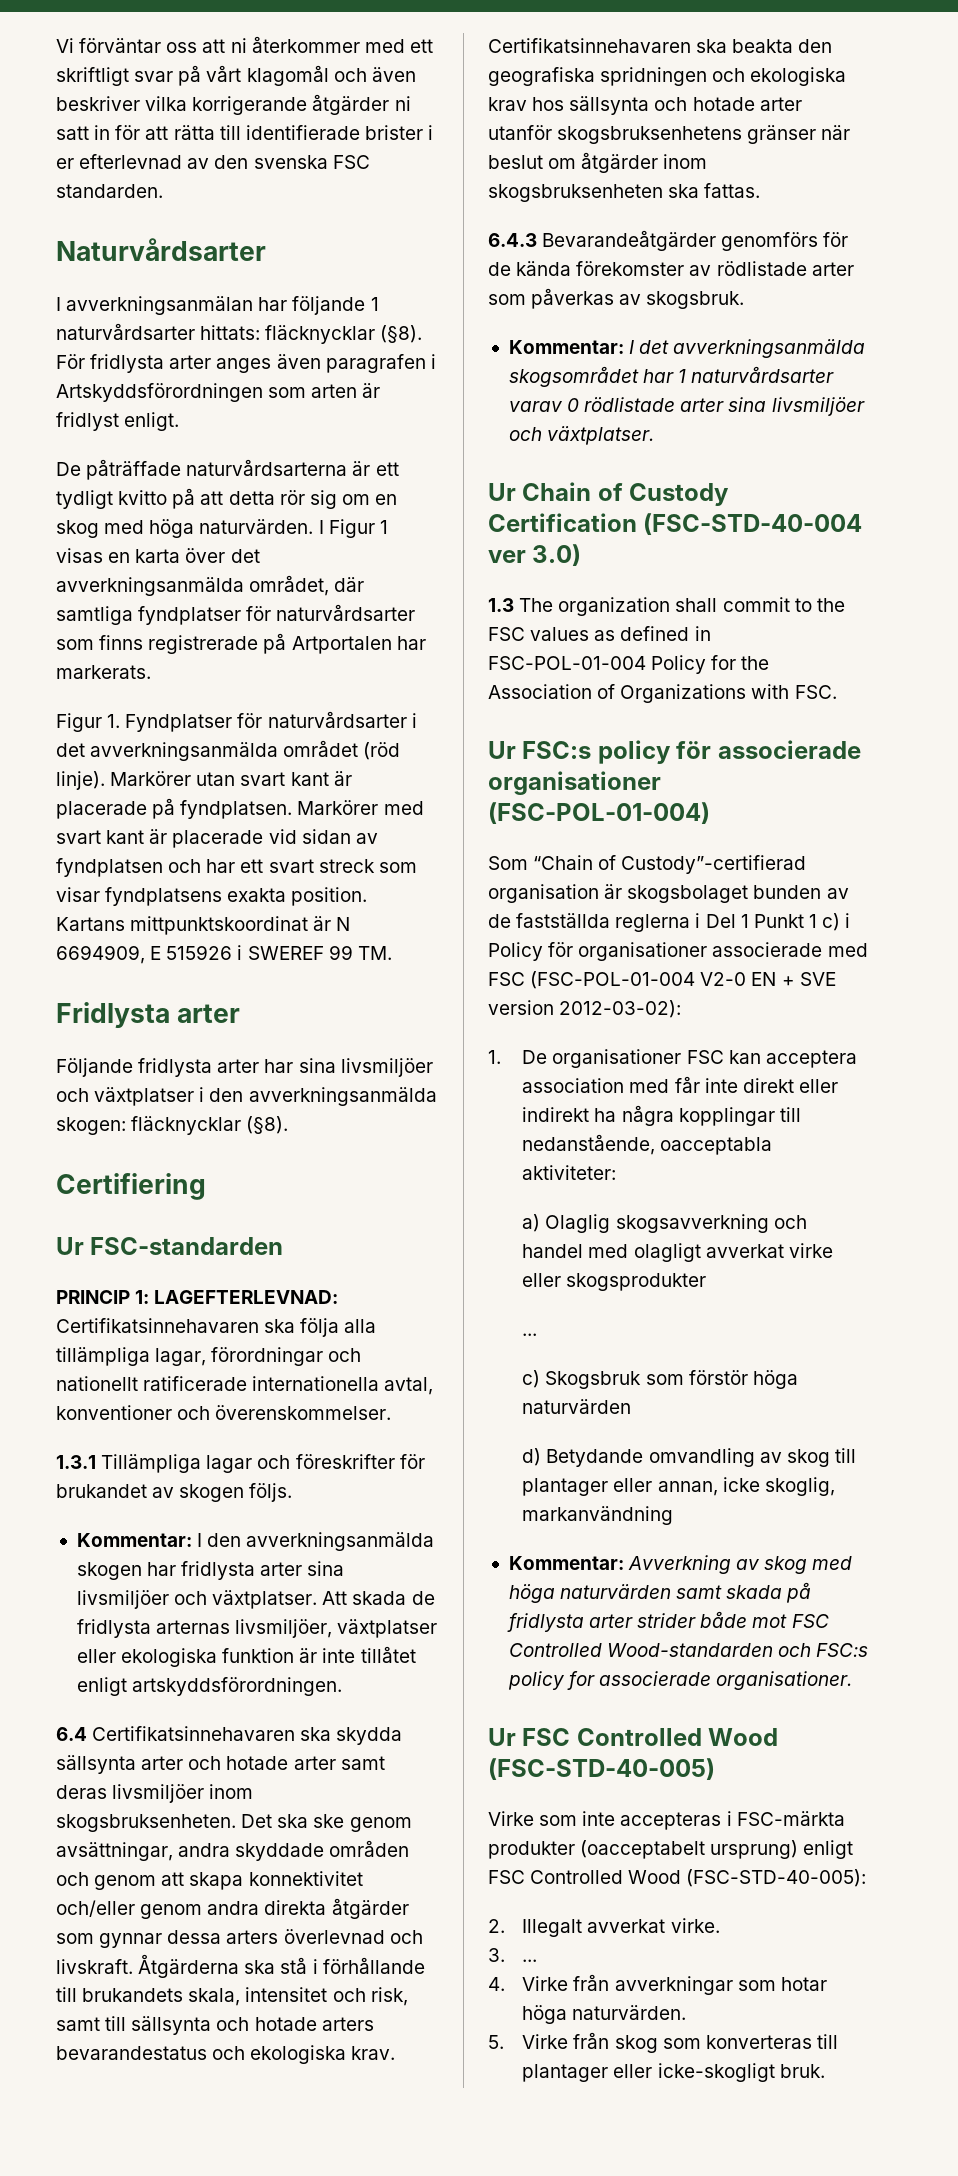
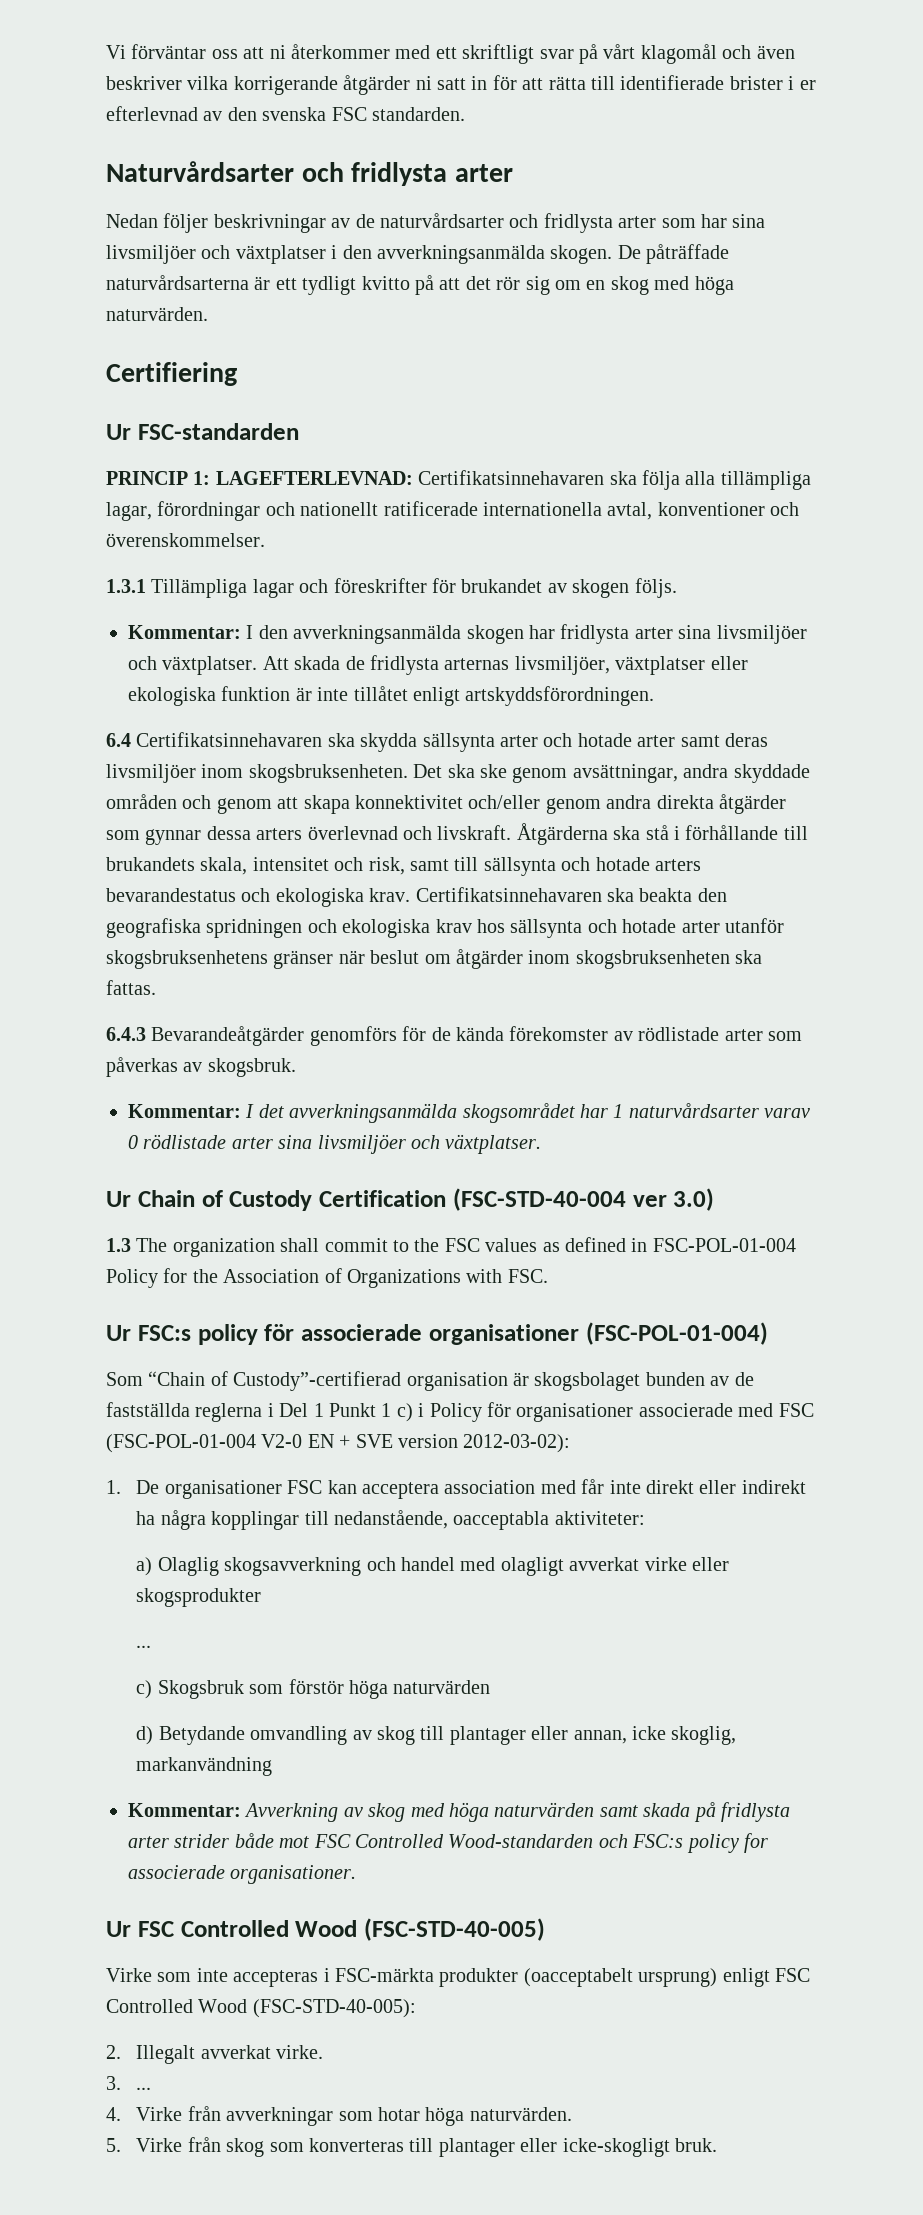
[56,296,379,315] [56,323,423,344] [56,354,436,373] [56,383,381,402] [56,412,180,431] // I avverkningsanmälan har följande 1 naturvårdsarter hittats: fläcknycklar (§8). För fridlysta arter anges även paragrafen i Artskyddsförordningen som arten är fridlyst enligt. // -> [301,162,513,186] [106,213,766,233] [106,245,613,264] och fridlysta arter // Nedan följer beskrivningar av de naturvårdsarter och fridlysta arter som har sina livsmiljöer och växtplatser i den avverkningsanmälda skogen.
[228,491,275,505] detta -> [465,276,491,290] det
[318,519,388,538] [56,548,260,563] [56,575,365,596] [56,604,416,625] [56,633,426,654] [56,665,151,679] [56,711,417,732] [56,740,401,761] [56,771,352,790] [56,798,424,819] [56,829,378,848] [56,858,417,877] [56,887,368,906] [56,916,351,935] [56,945,392,964] [56,1002,241,1029] [56,1058,433,1077] [56,1087,437,1106] [56,1116,289,1135] I Figur 1 visas en karta över det avverkningsanmälda området, där samtliga fyndplatser för naturvårdsarter som finns registrerade på Artportalen har markerats. // Figur 1. Fyndplatser för naturvårdsarter i det avverkningsanmälda området (röd linje). Markörer utan svart kant är placerade på fyndplatsen. Markörer med svart kant är placerade vid sidan av fyndplatsen och har ett svart streck som visar fyndplatsens exakta position. Kartans mittpunktskoordinat är N 6694909, E 515926 i SWEREF 99 TM. // Fridlysta arter // Följande fridlysta arter har sina livsmiljöer och växtplatser i den avverkningsanmälda skogen: fläcknycklar (§8). -> (208, 314) none

